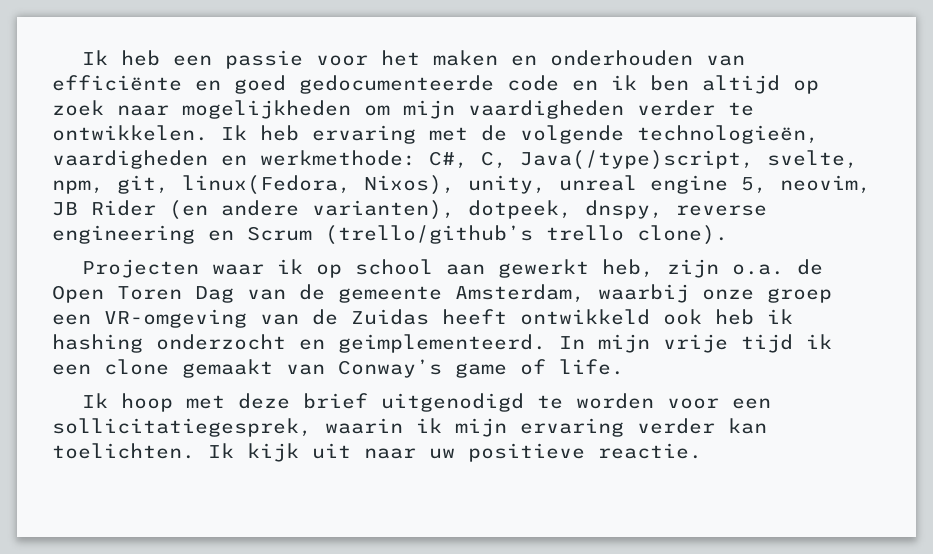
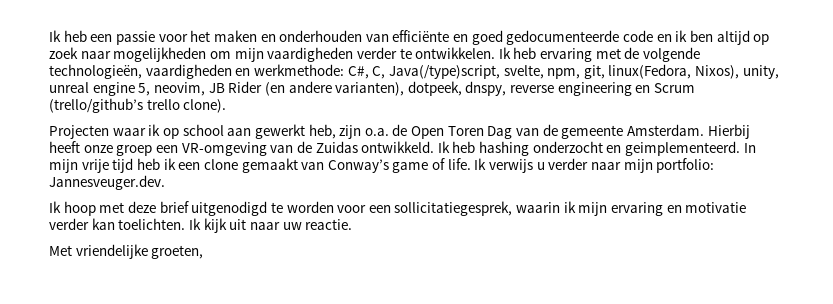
[455,284,689,303] Amsterdam, waarbij -> [626,124,750,139] [49,141,80,153] Amsterdam. Hierbij heeft
[442,309,793,325] heeft ontwikkeld ook heb ik -> [361,141,476,153] ontwikkeld. Ik heb
(793, 343) none -> [136,158,160,170] heb
(624, 367) none -> [474,158,715,173] [49,175,165,190] Ik verwijs u verder naar mijn portfolio: Jannesveuger.dev.
(624, 427) none -> [666,202,747,213] en motivatie
[468,443,585,462] positieve -> (302, 226) none
(702, 451) none -> [49,244,204,259] // Met vriendelijke groeten,

